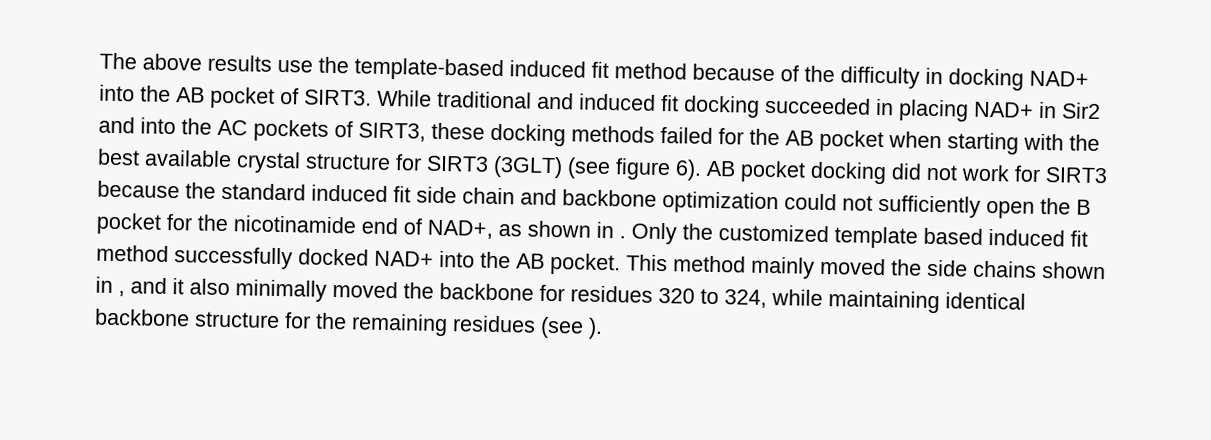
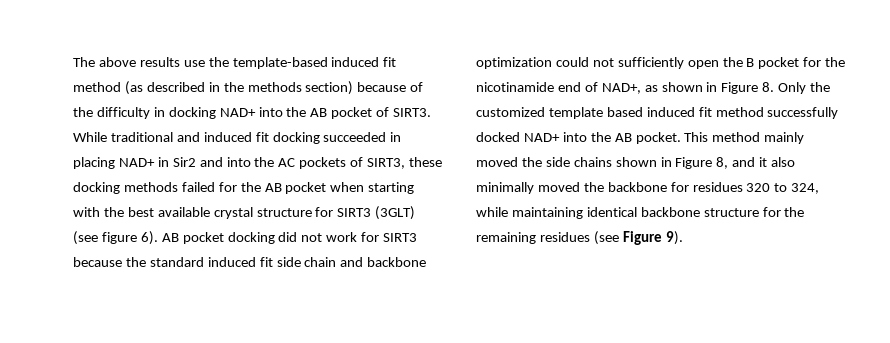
(687, 71) none -> [124,81,354,95] (as described in the methods section)
[619,235,626,239] . -> [721,82,775,94] Figure 8.
[118,290,125,297] , -> [675,157,729,169] Figure 8,
[588,317,603,339] ). -> [622,231,683,245] Figure 9).

